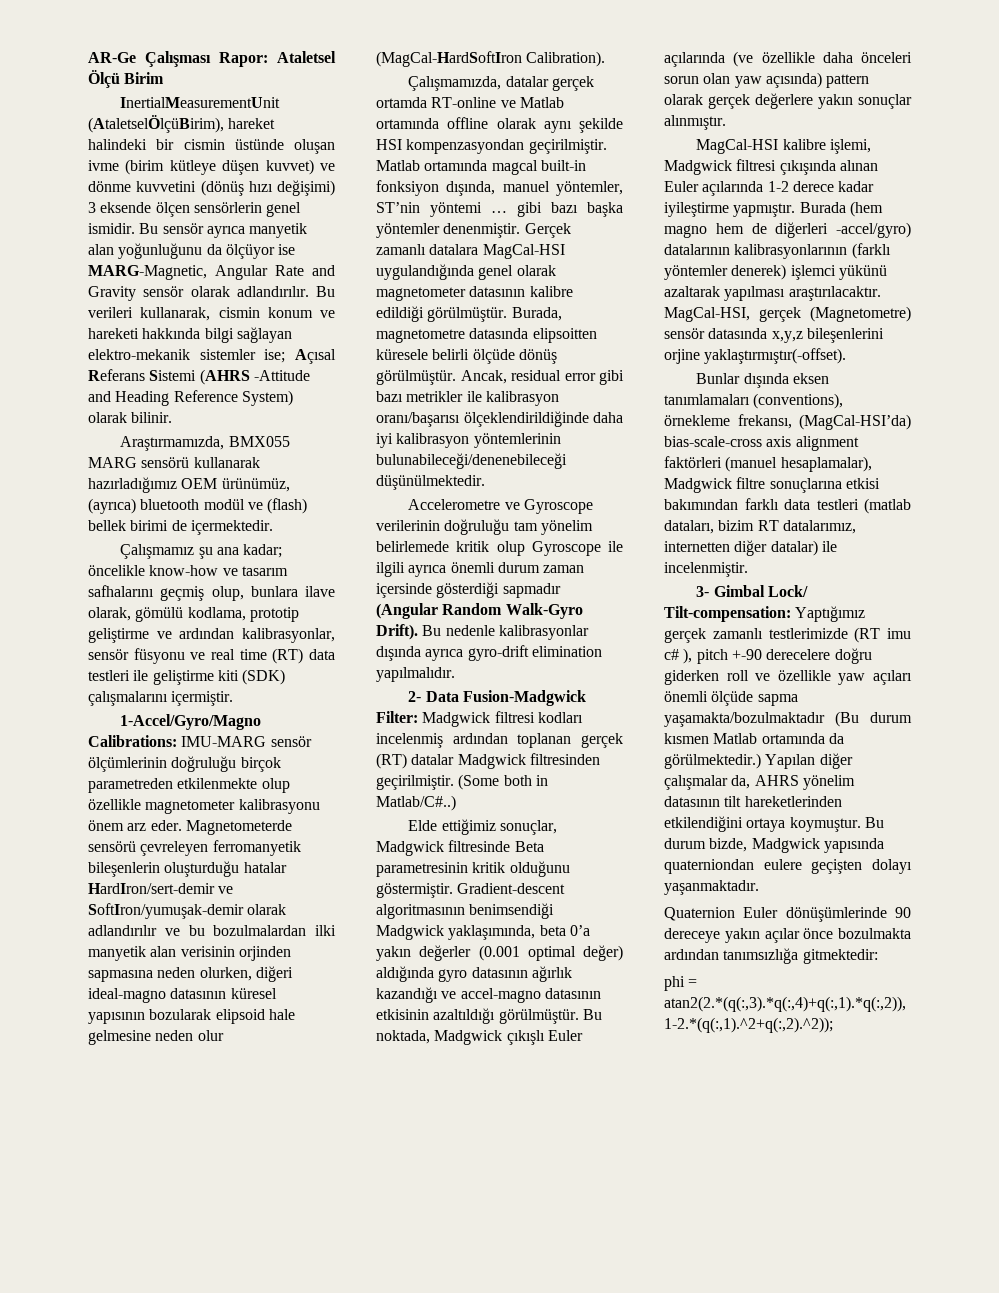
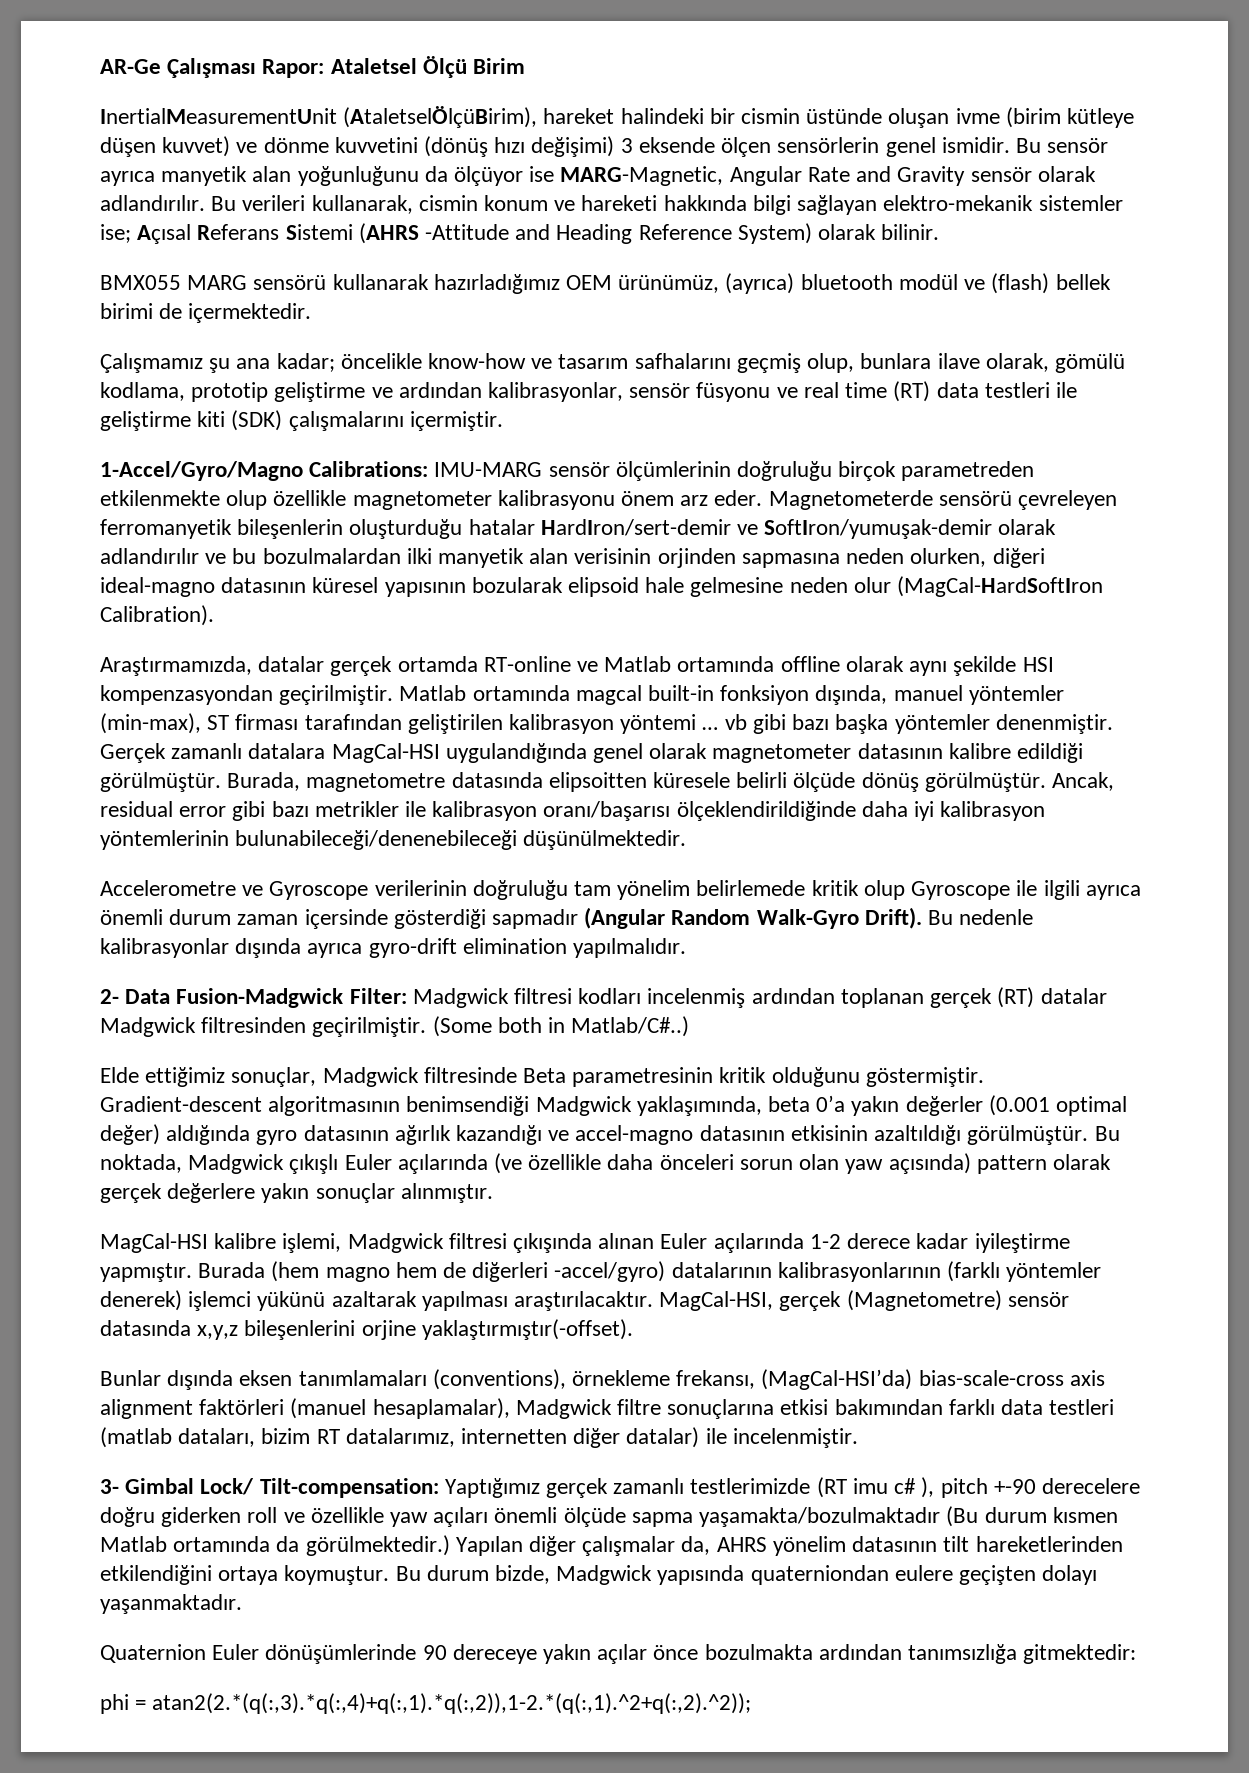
[120,436,225,451] Araştırmamızda, -> (940, 232) none
[408,76,502,91] Çalışmamızda, -> [100,656,252,676] Araştırmamızda,
[556,181,623,196] [376,202,420,213] yöntemler, ST’nin -> [968,685,1064,705] [100,713,615,734] yöntemler (min-max), ST firması tarafından geliştirilen kalibrasyon
(507, 212) none -> [724,714,747,730] vb

